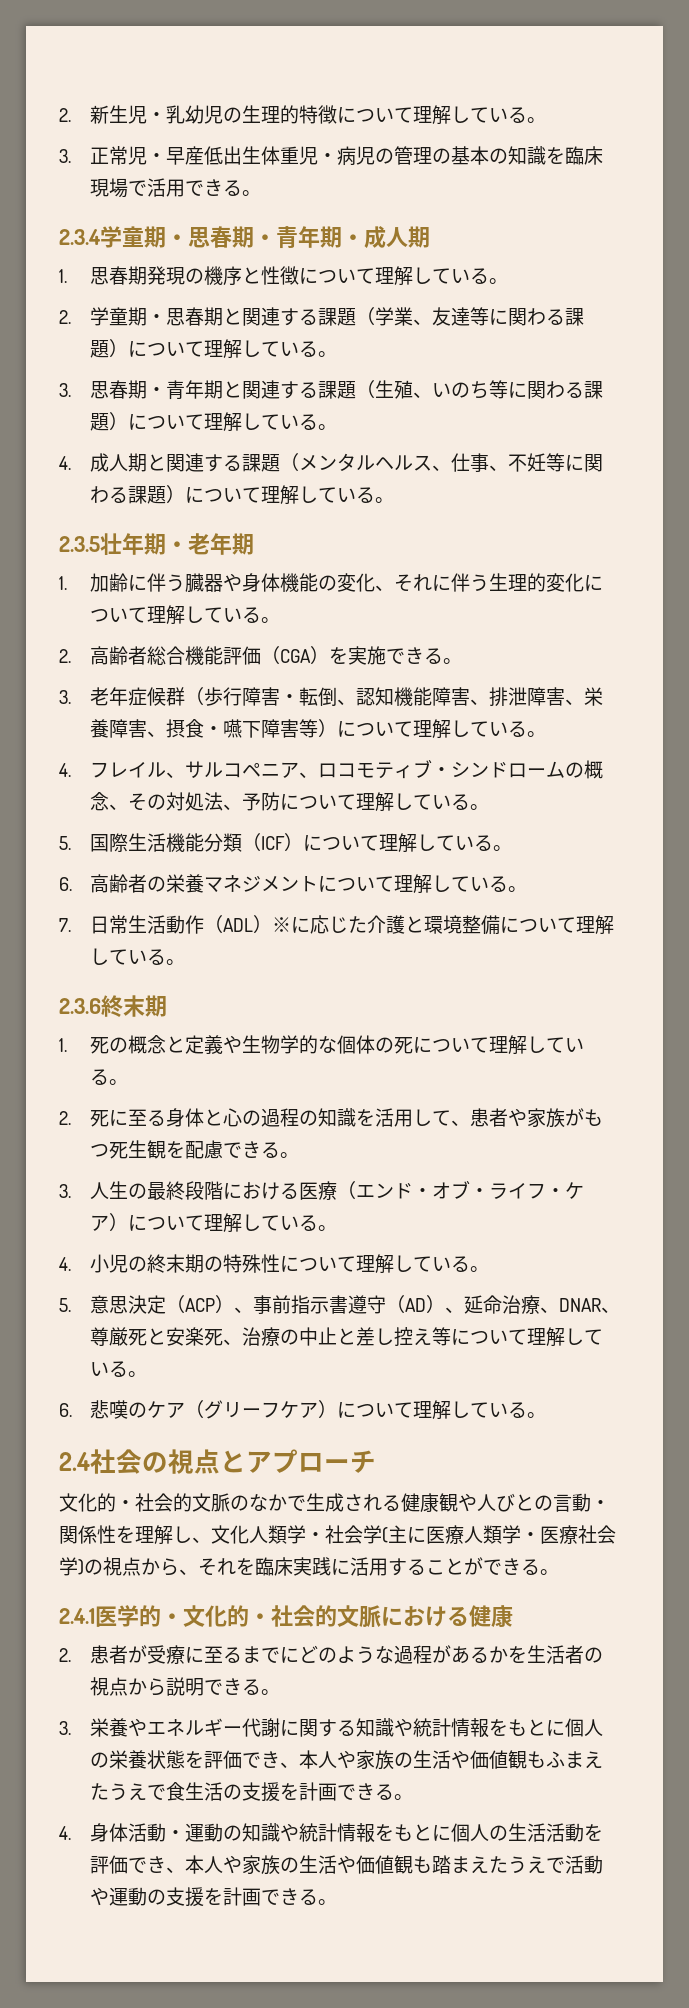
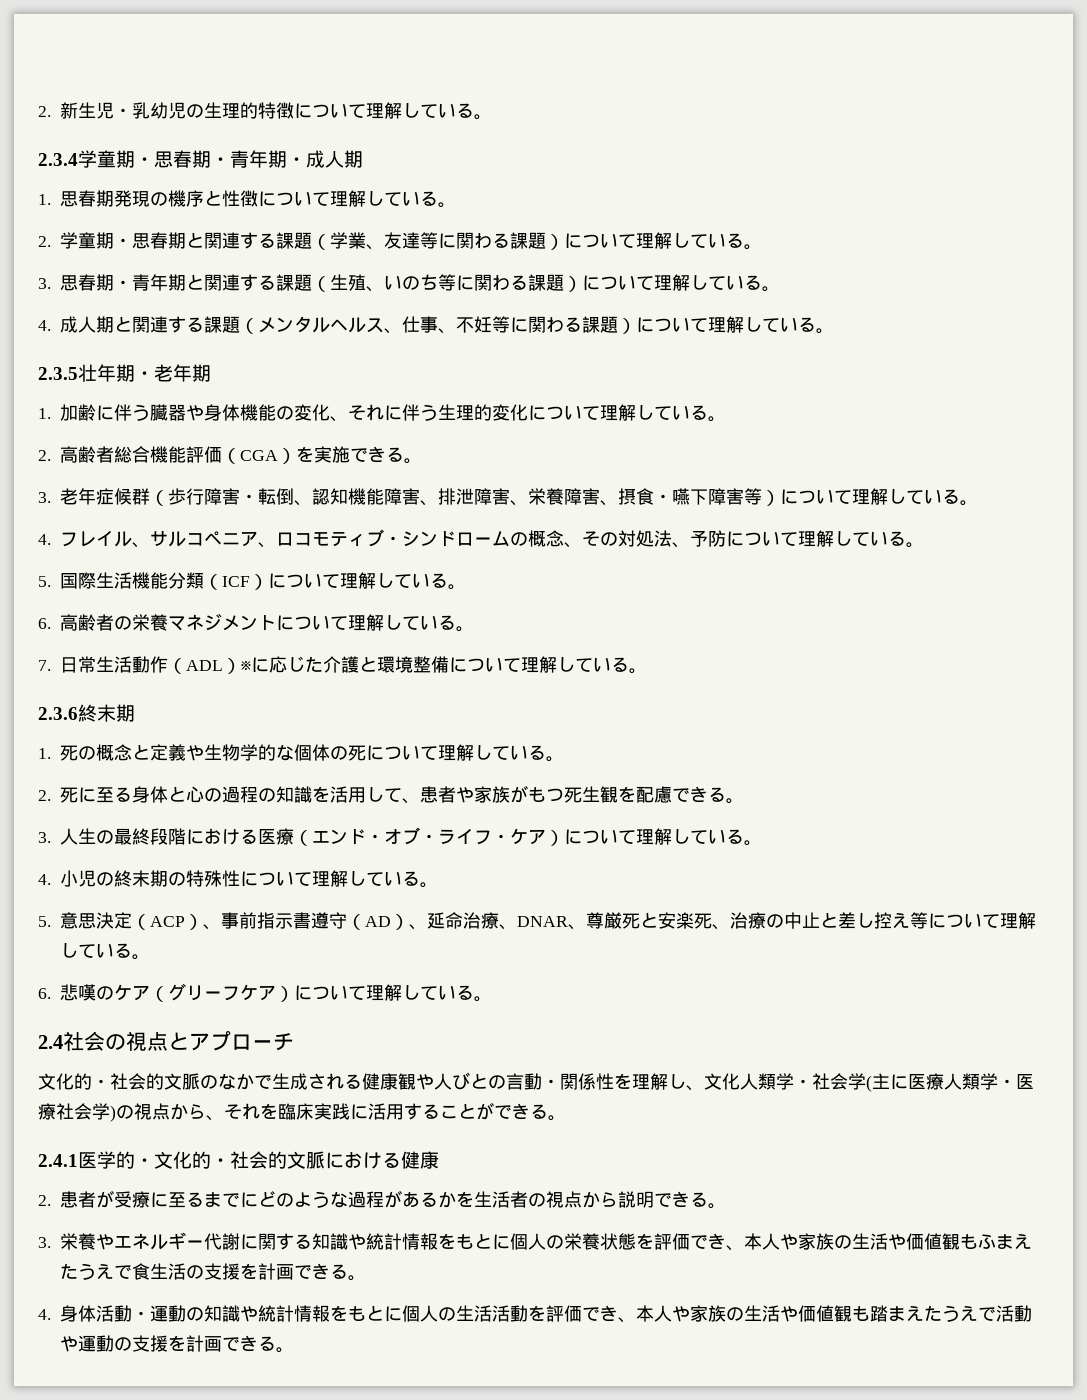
[59,146,603,166] [89,178,261,198] // 3.正常児・早産低出生体重児・病児の管理の基本の知識を臨床現場で活用できる。 -> (492, 117) none

